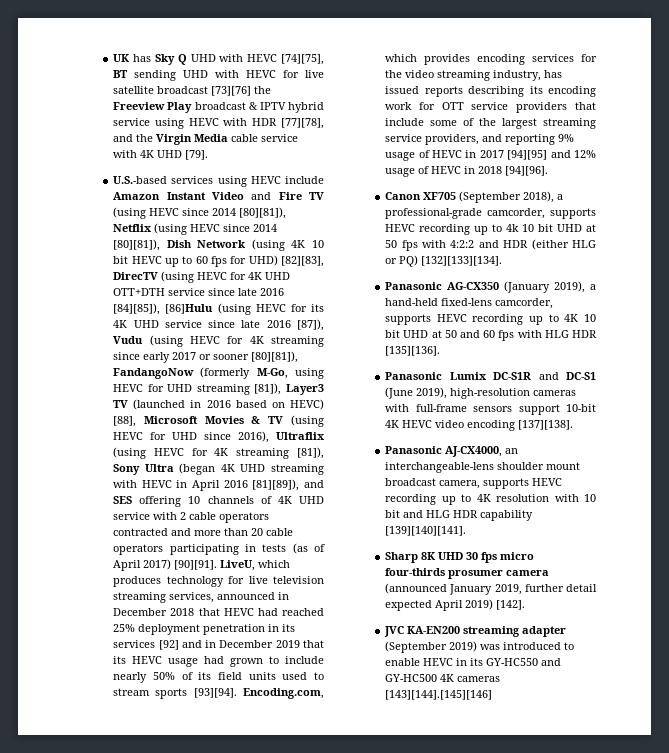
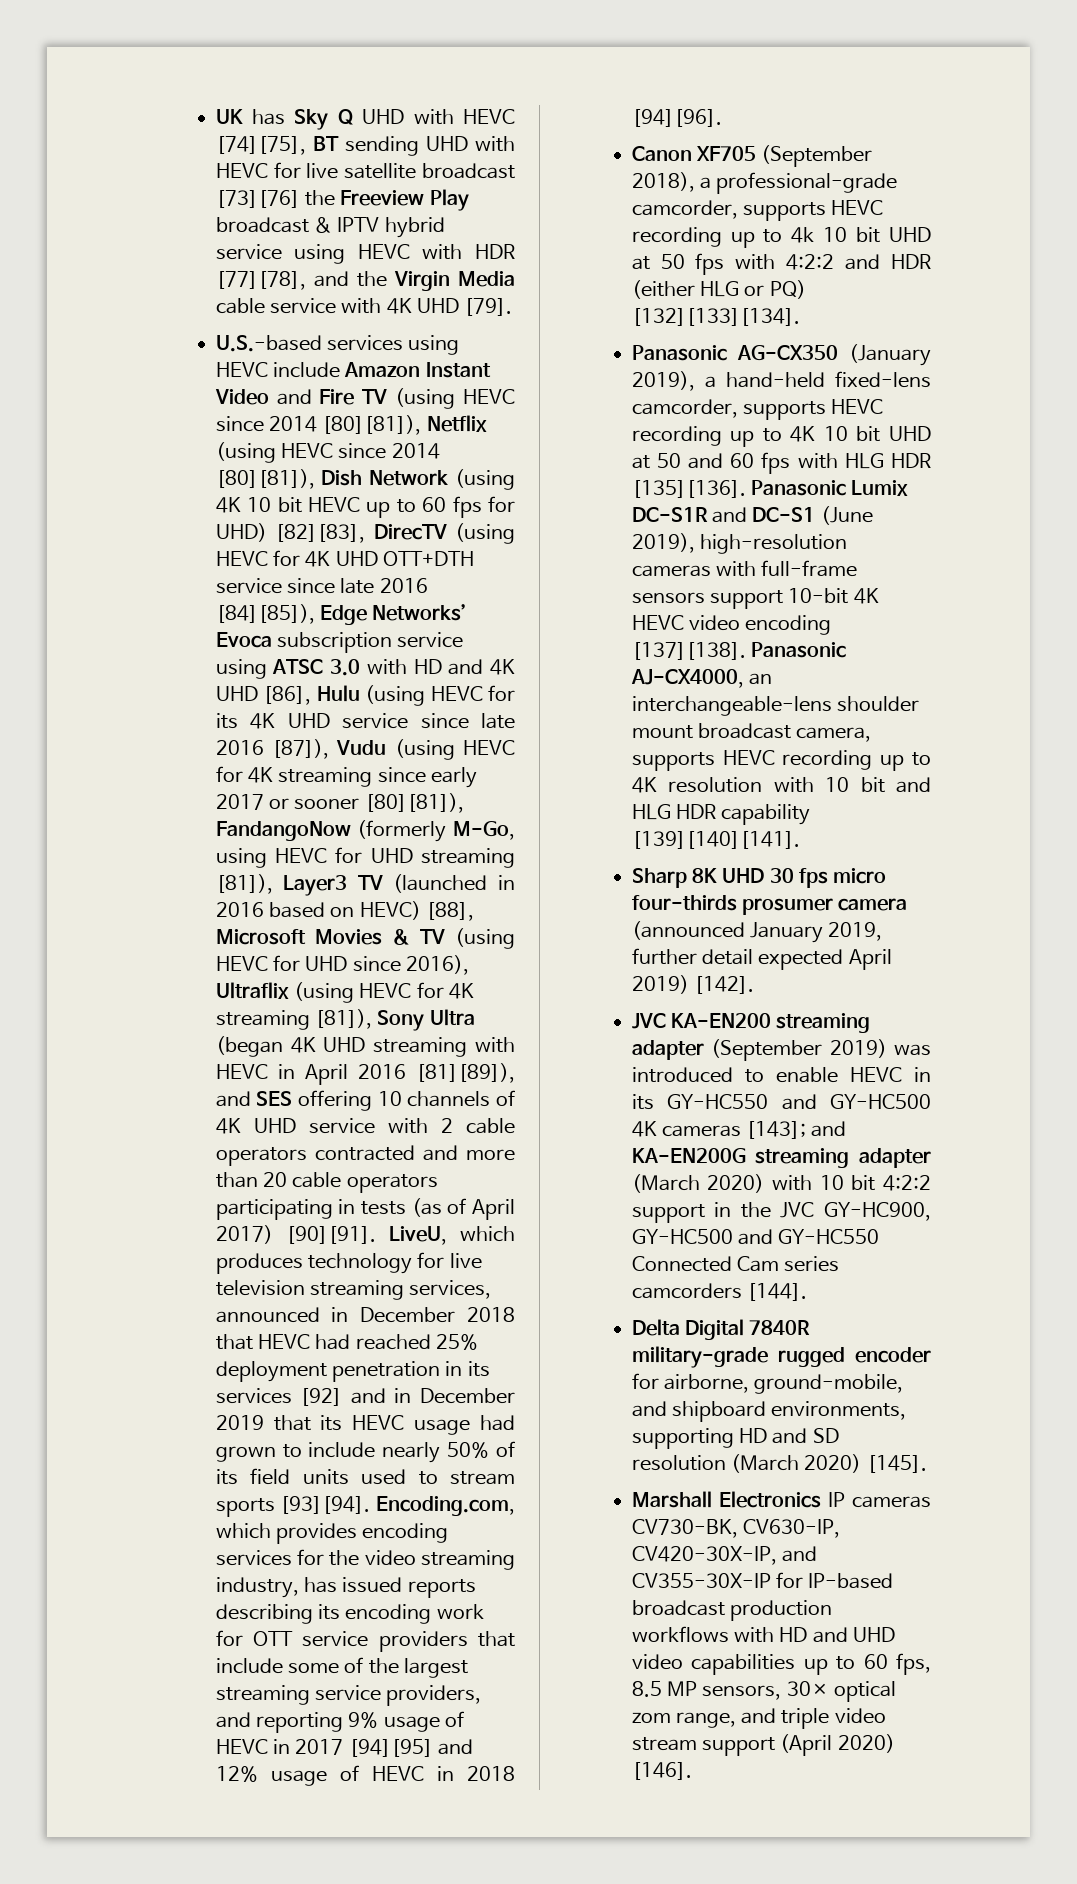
[165,304,214,314] [86]Hulu -> [319,604,468,625] [215,632,464,653] [215,659,515,679] [215,685,360,705] Edge Networks’ Evoca subscription service using ATSC 3.0 with HD and 4K UHD [86], Hulu
(441, 351) // -> (746, 489) none
(574, 425) // -> (746, 651) none
[385,690,493,700] [143][144].[145][146] -> [746,1121,847,1139] [631,1148,931,1168] [631,1174,931,1193] [631,1202,931,1223] [631,1229,880,1245] [631,1256,840,1272] [631,1283,807,1301] [631,1319,811,1340] [631,1346,931,1368] [631,1373,904,1394] [631,1401,907,1422] [631,1428,839,1449] [631,1454,927,1473] [631,1491,932,1508] [631,1519,840,1538] [631,1546,817,1565] [631,1572,894,1589] [631,1600,832,1621] [631,1626,895,1643] [631,1653,931,1675] [631,1681,896,1702] [631,1708,886,1729] [631,1734,895,1756] [631,1762,692,1780] [143]; and KA-EN200G streaming adapter (March 2020) with 10 bit 4:2:2 support in the JVC GY-HC900, GY-HC500 and GY-HC550 Connected Cam series camcorders [144]. // Delta Digital 7840R military-grade rugged encoder for airborne, ground-mobile, and shipboard environments, supporting HD and SD resolution (March 2020) [145]. // Marshall Electronics IP cameras CV730-BK, CV630-IP, CV420-30X-IP, and CV355-30X-IP for IP-based broadcast production workflows with HD and UHD video capabilities up to 60 fps, 8.5 MP sensors, 30× optical zom range, and triple video stream support (April 2020) [146].

